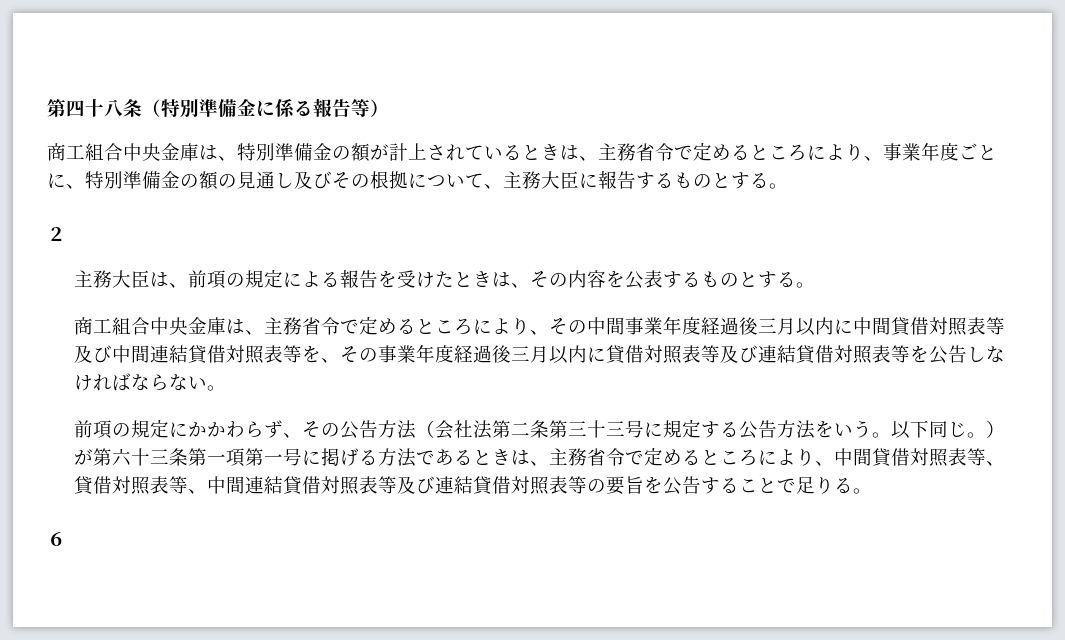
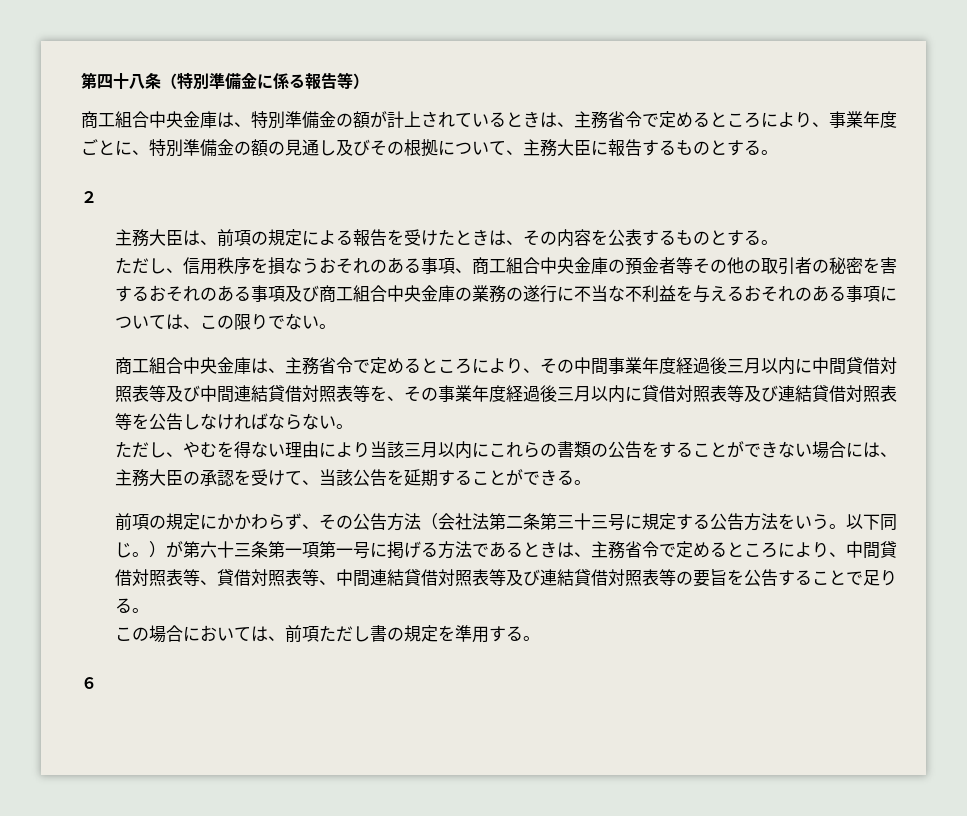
(815, 285) none -> [114,257,897,275] [114,285,897,303] [114,313,336,330] // ただし、信用秩序を損なうおそれのある事項、商工組合中央金庫の預金者等その他の取引者の秘密を害するおそれのある事項及び商工組合中央金庫の業務の遂行に不当な不利益を与えるおそれのある事項については、この限りでない。
(226, 388) none -> [114,441,897,459] [114,469,591,487] // ただし、やむを得ない理由により当該三月以内にこれらの書類の公告をすることができない場合には、主務大臣の承認を受けて、当該公告を延期することができる。
(872, 491) none -> [114,625,540,643] // この場合においては、前項ただし書の規定を準用する。

